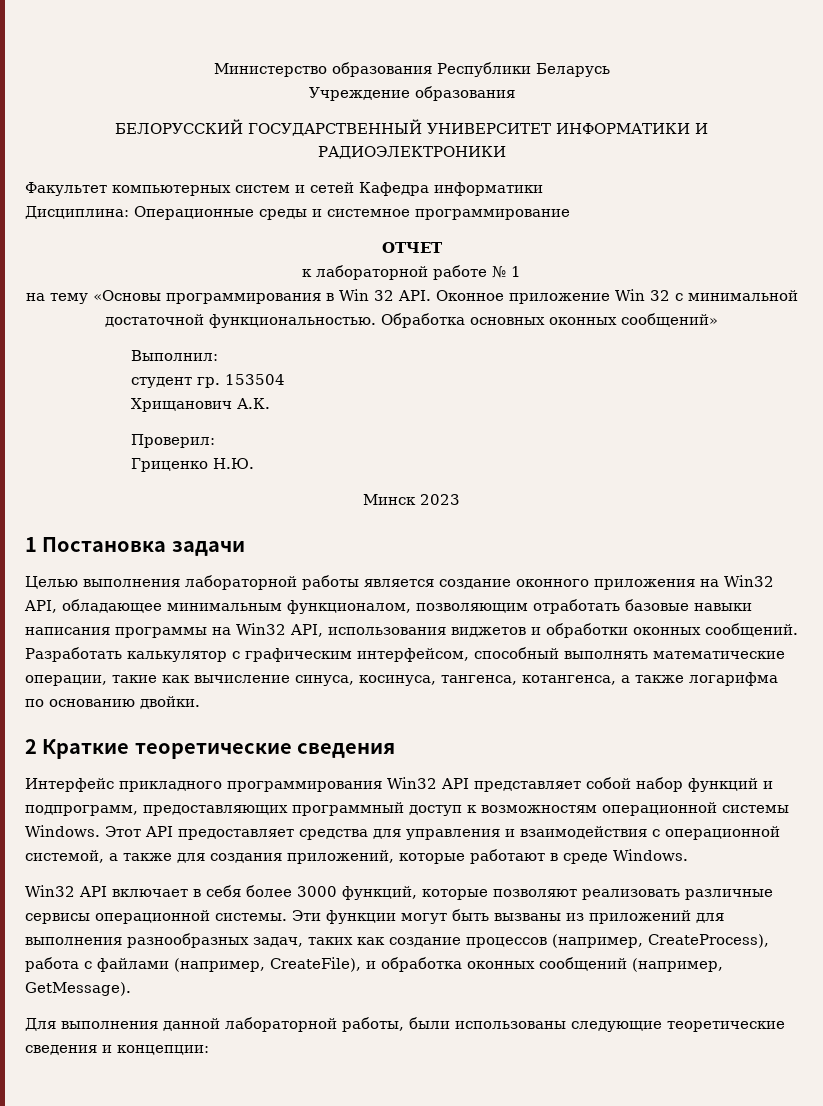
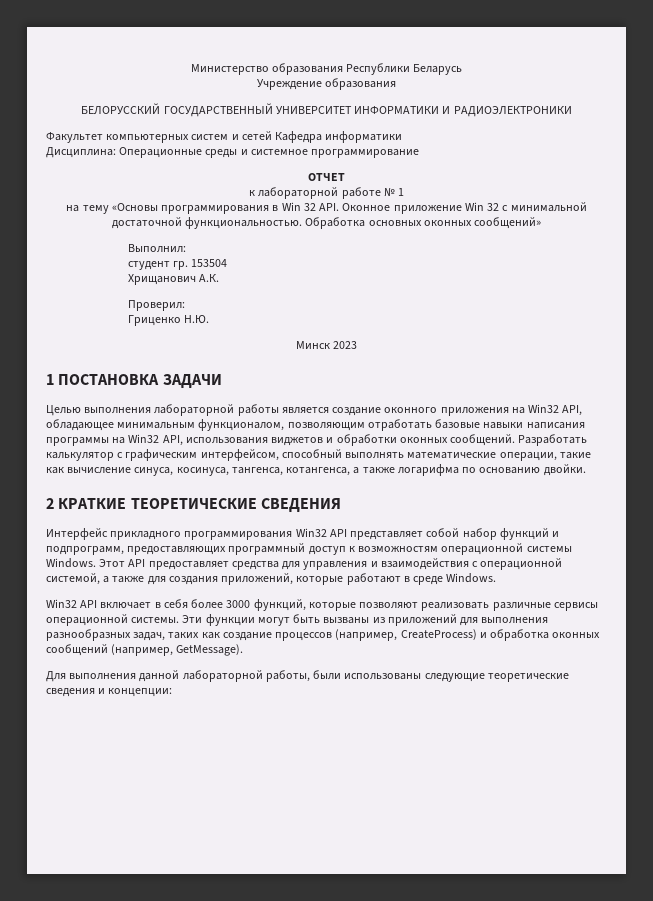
[42,537,245,556] Постановка задачи -> [58,374,222,389] ПОСТАНОВКА ЗАДАЧИ
[42,739,396,759] Краткие теоретические сведения -> [58,498,341,513] КРАТКИЕ ТЕОРЕТИЧЕСКИЕ СВЕДЕНИЯ
[648,934,769,948] [25,957,361,972] CreateProcess), работа с файлами (например, CreateFile), -> [400,629,477,640] CreateProcess)

